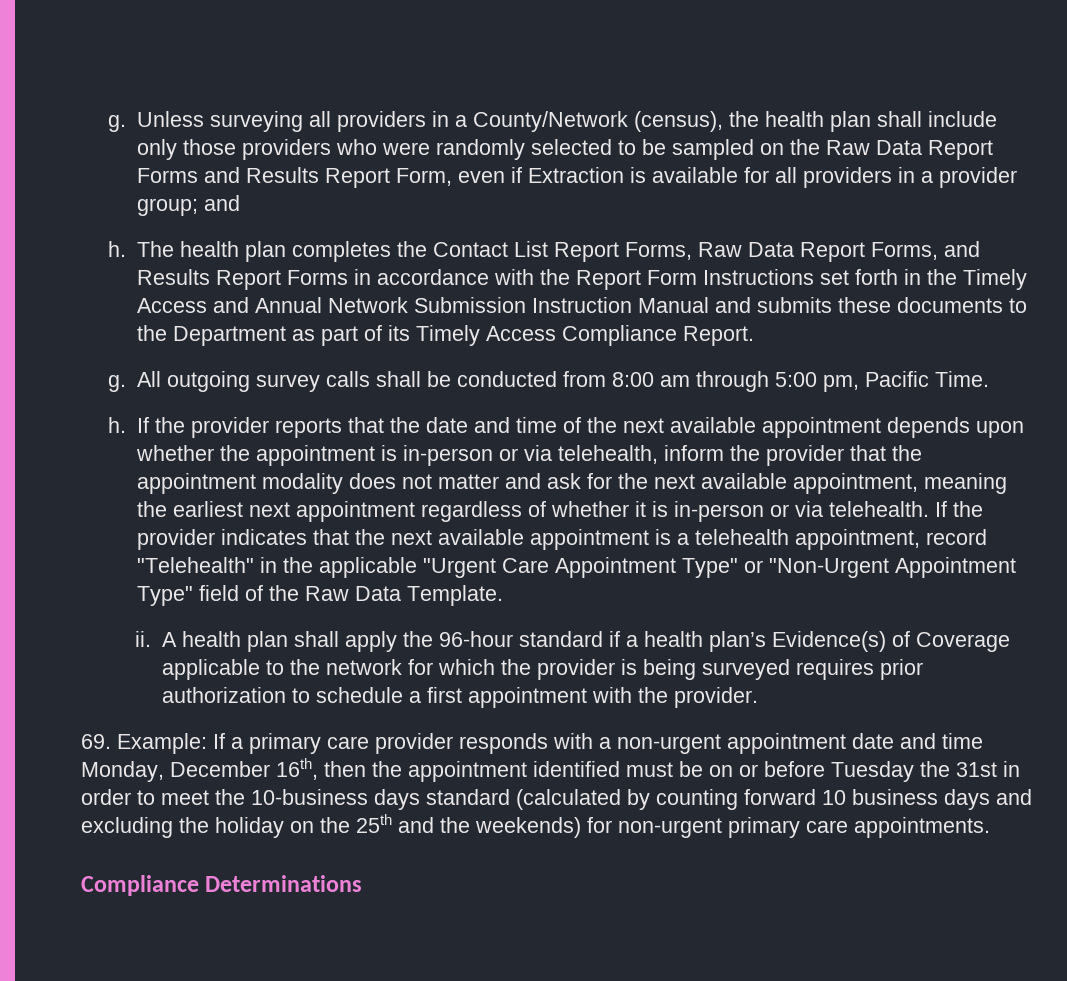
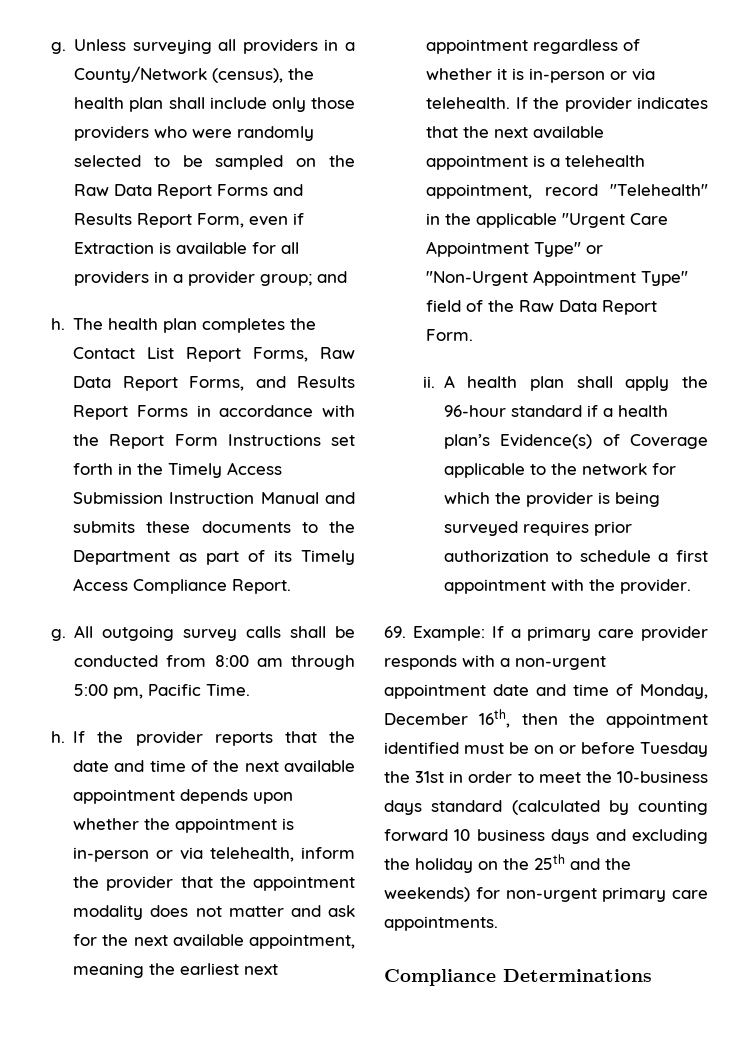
[212,297,408,313] and Annual Network -> (283, 468) none
[406,585,503,606] Template. -> [602,300,658,315] [426,329,474,341] Report Form.
(983, 741) none -> [616,684,633,696] of

